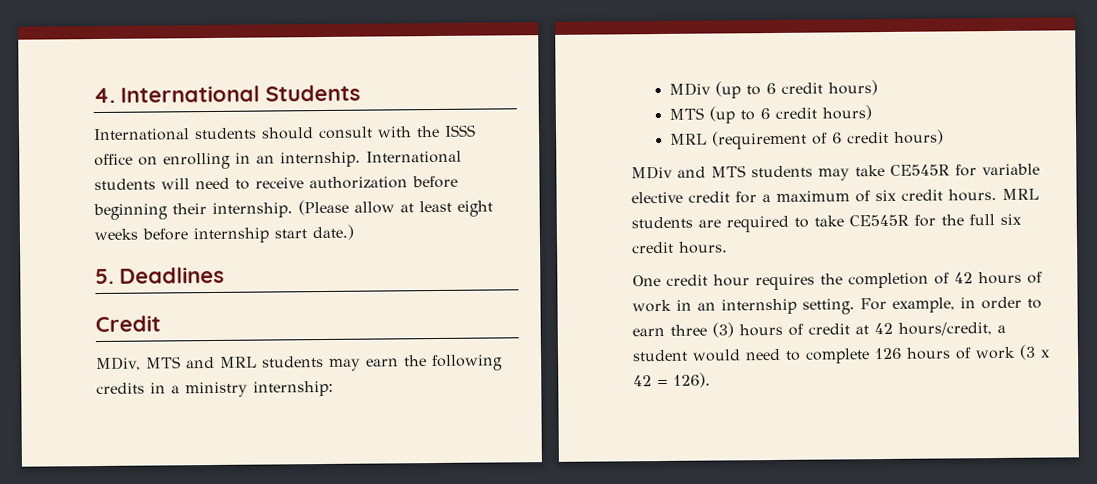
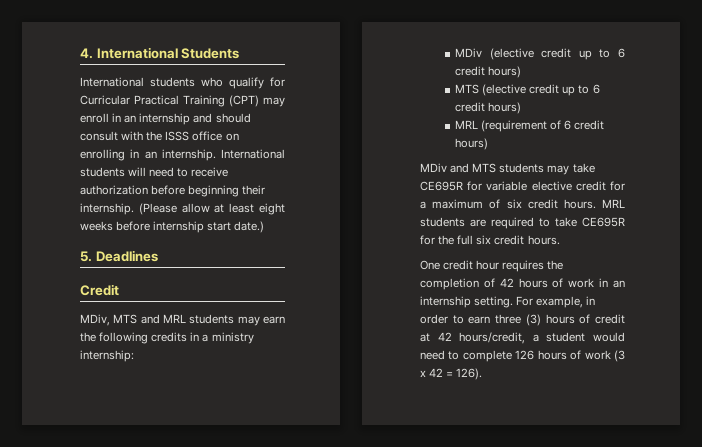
(257, 133) none -> [201,77,285,89] [80,95,285,107] [80,113,213,125] who qualify for Curricular Practical Training (CPT) may enroll in an internship and
[715,81,742,99] (up -> [489,48,592,60] (elective credit up
[709,106,736,124] (up -> [482,84,576,96] (elective credit up
[890,164,950,176] CE545R -> [420,181,463,191] CE695R
[849,214,909,227] CE545R -> [582,217,625,227] CE695R

